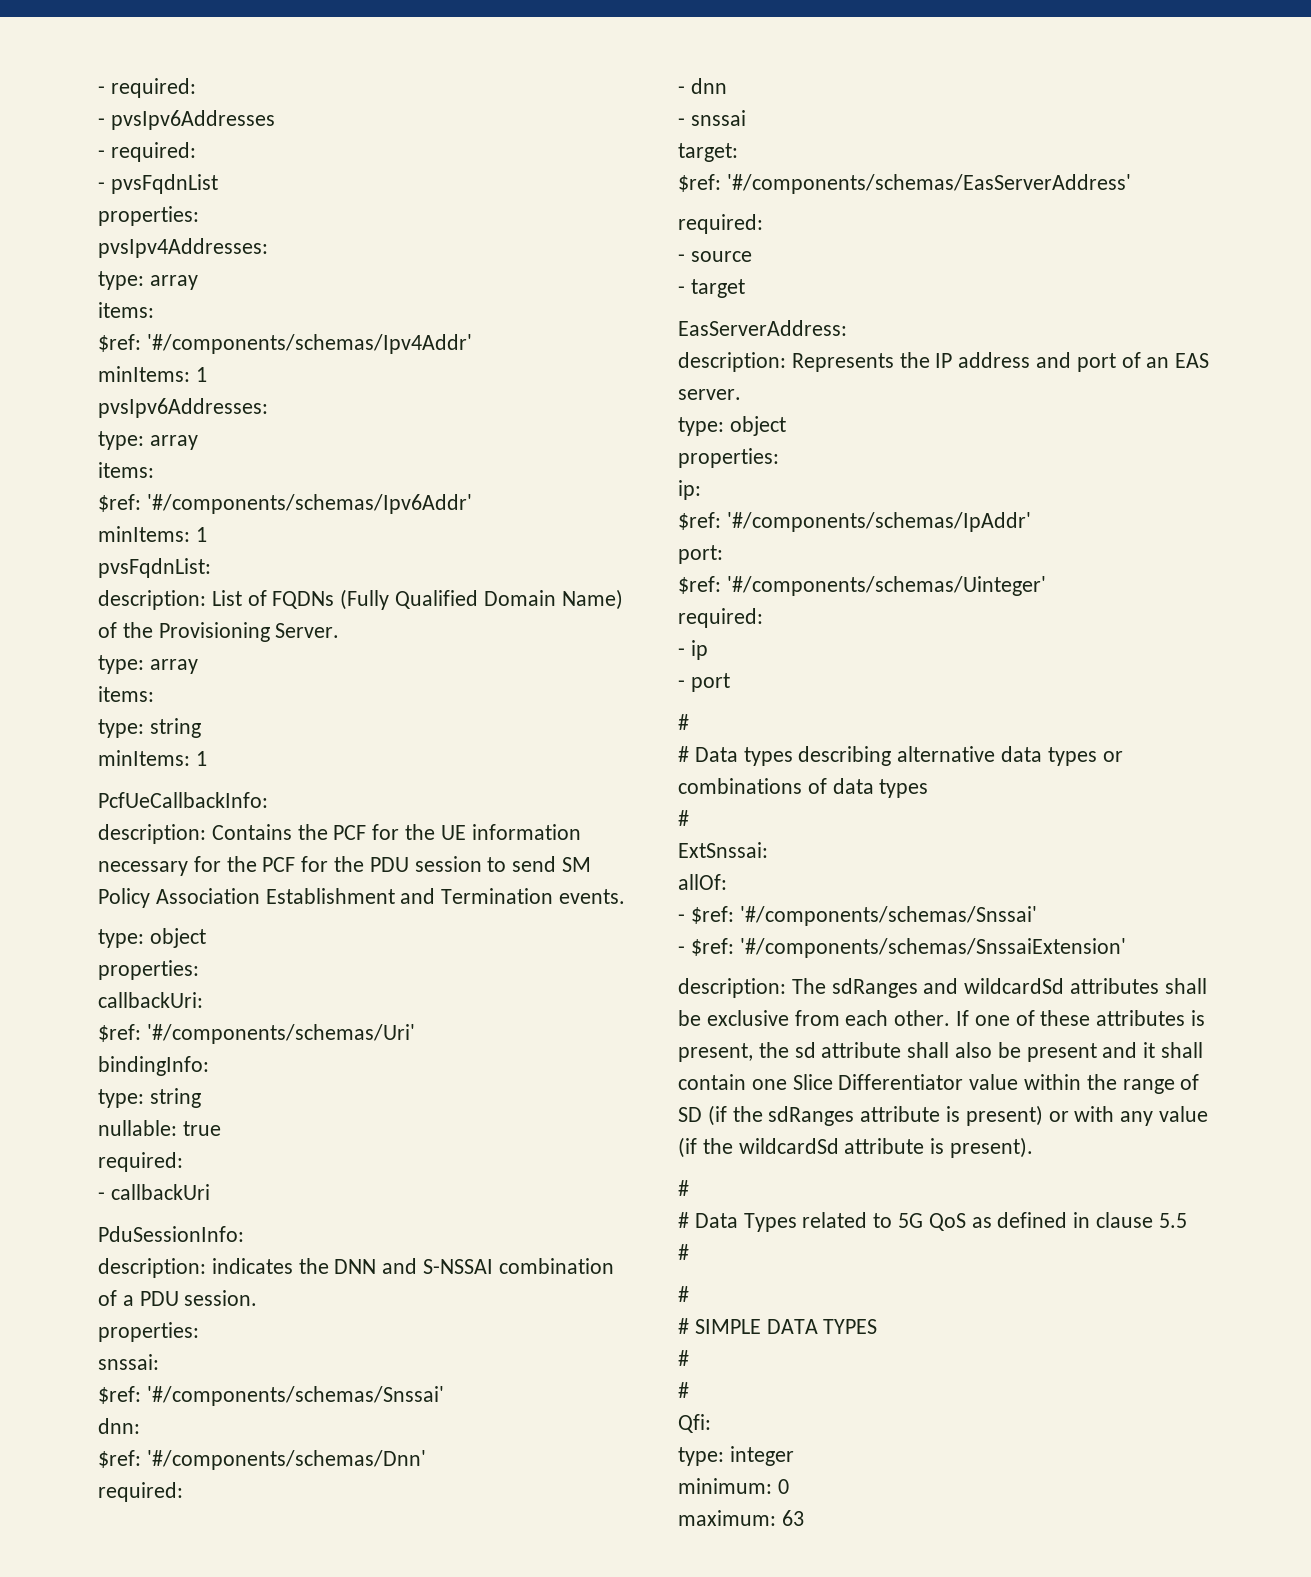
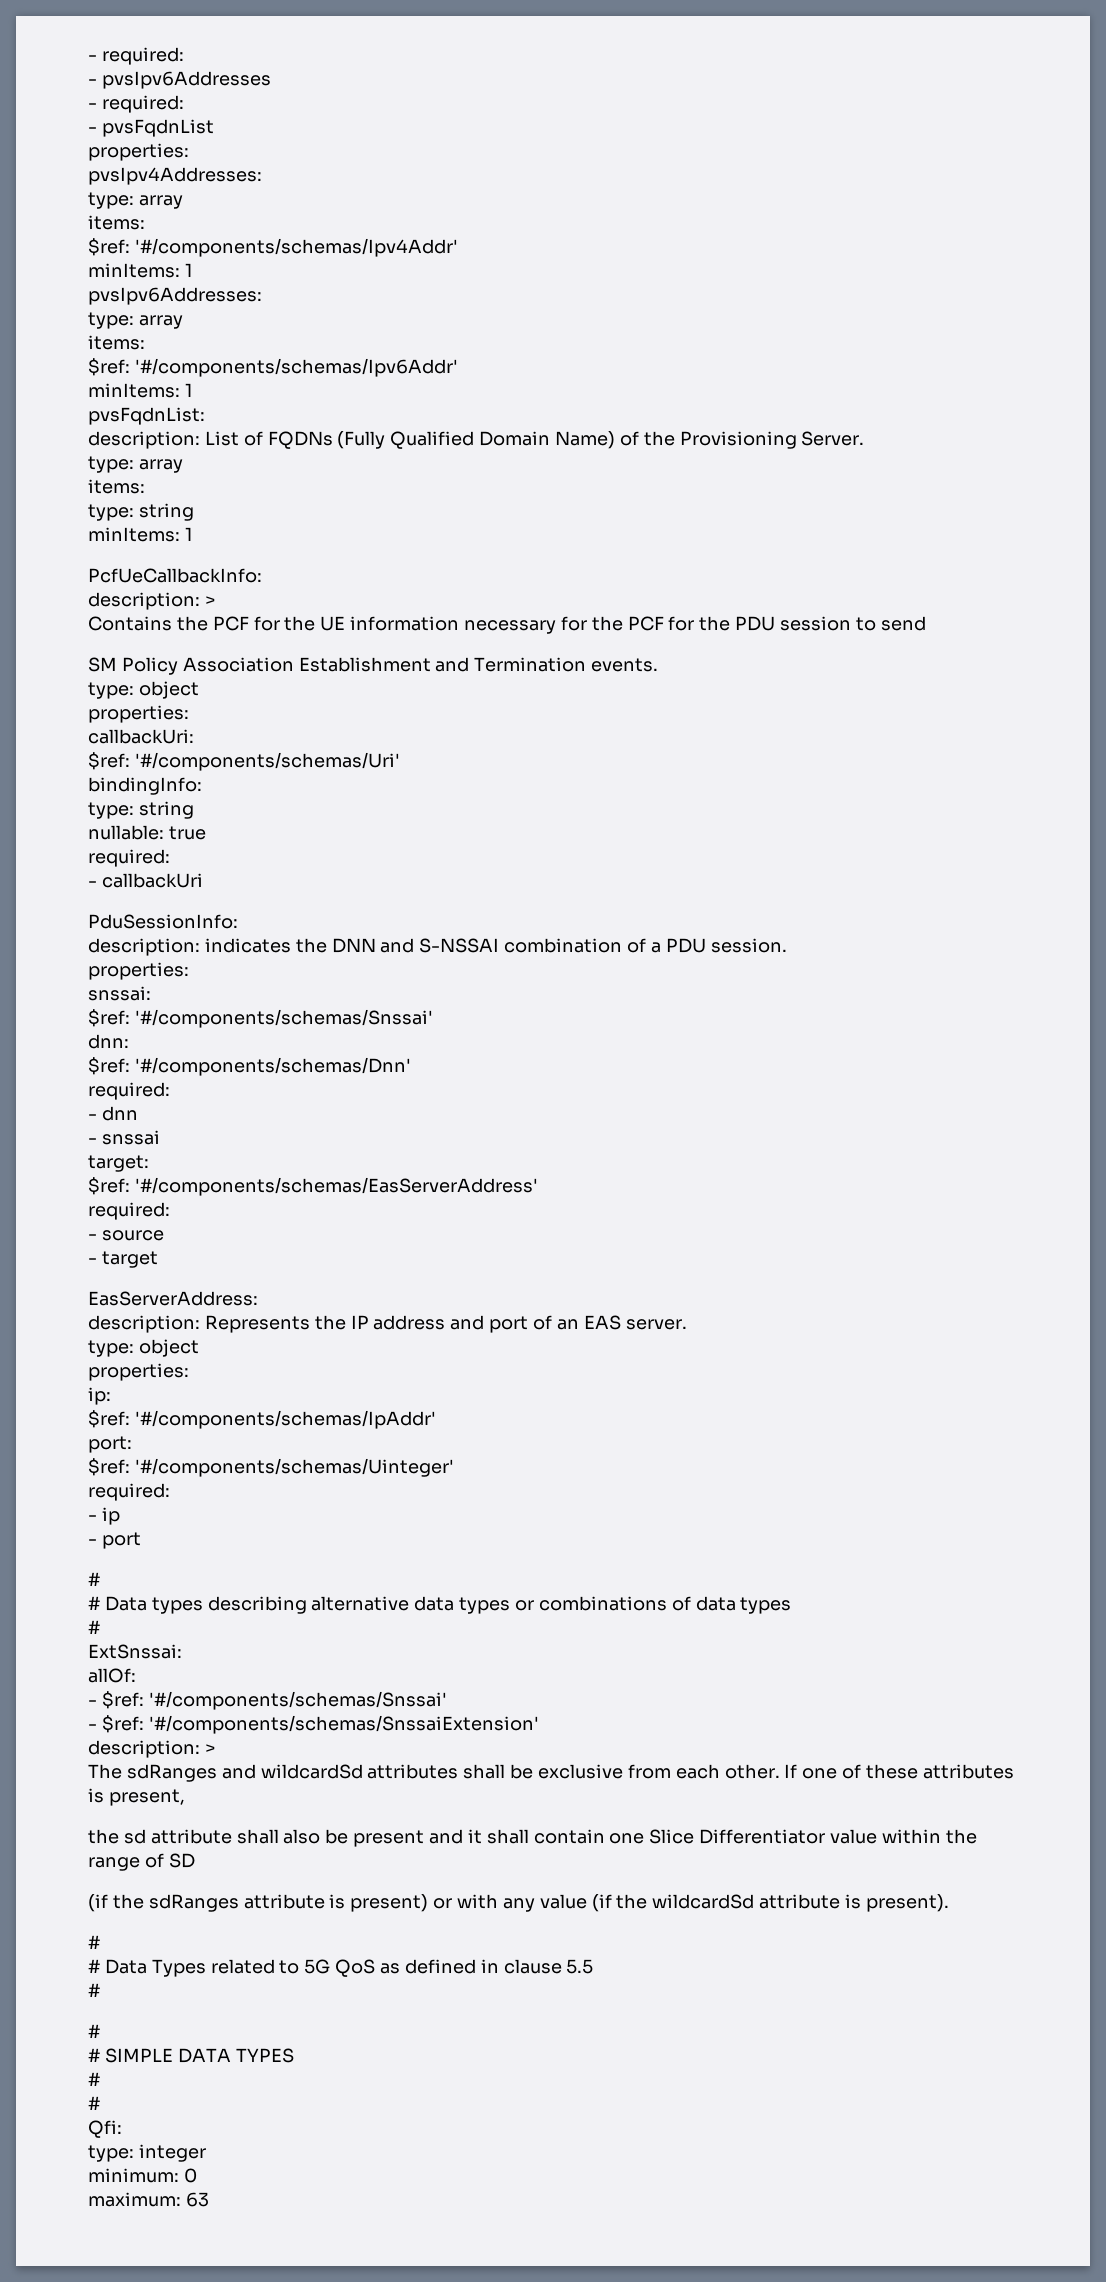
(206, 834) none -> [204,596,216,606] > //
(557, 864) none -> (926, 623) //
(786, 988) none -> [204,1744,216,1754] > //
(753, 1052) none -> (185, 1797) //
(702, 1114) none -> (195, 1860) //

